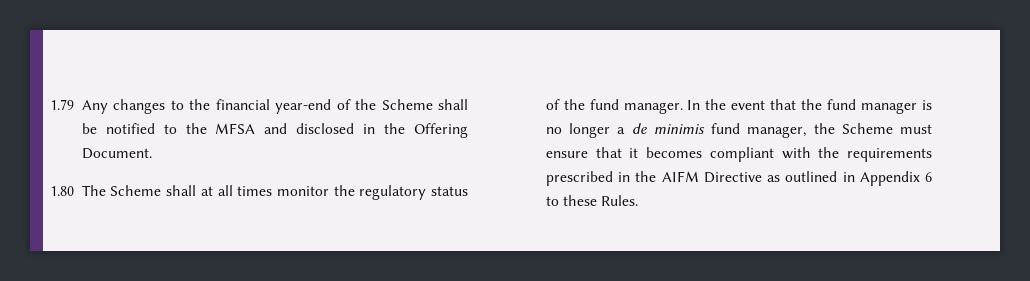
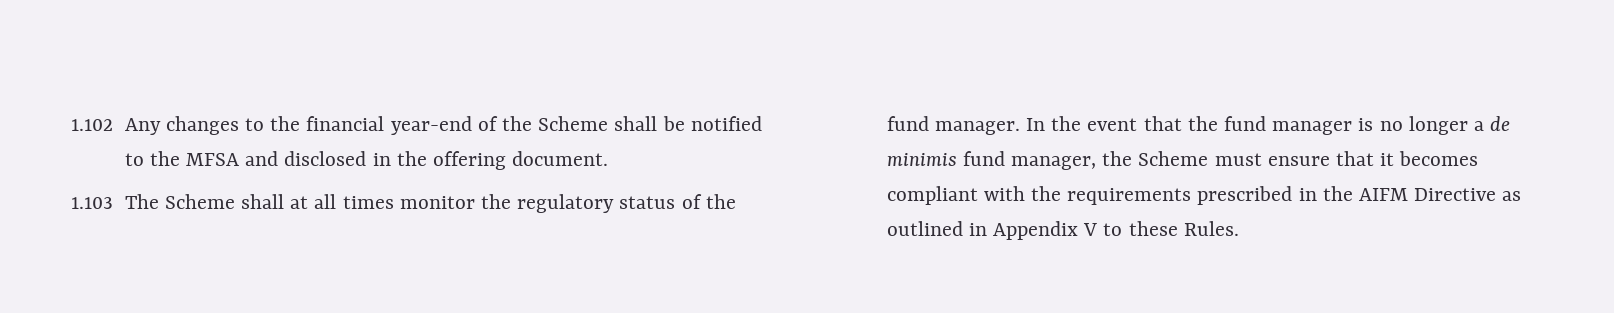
[50,99,74,110] 1.79 -> [71,119,113,131] 1.102
[414,123,468,138] [81,148,152,159] [50,186,74,196] Offering Document. // 1.80 -> [432,151,609,170] [71,197,113,209] offering document. // 1.103
[925,172,932,182] 6 -> [1083,223,1098,236] V

